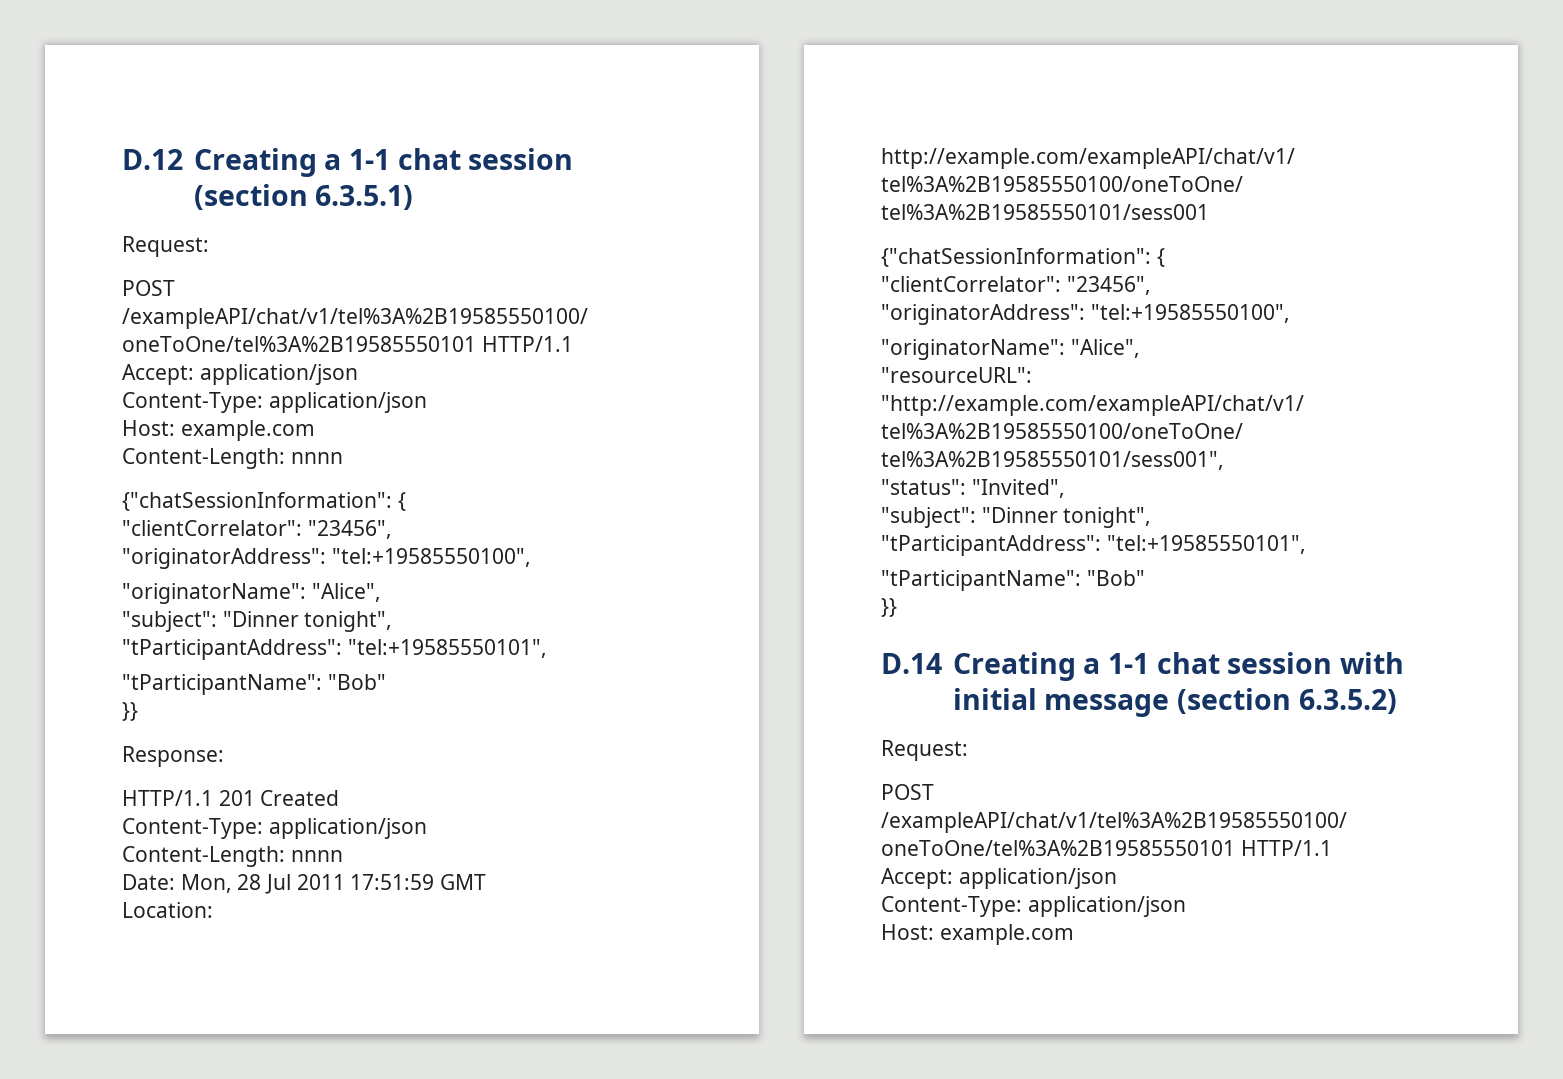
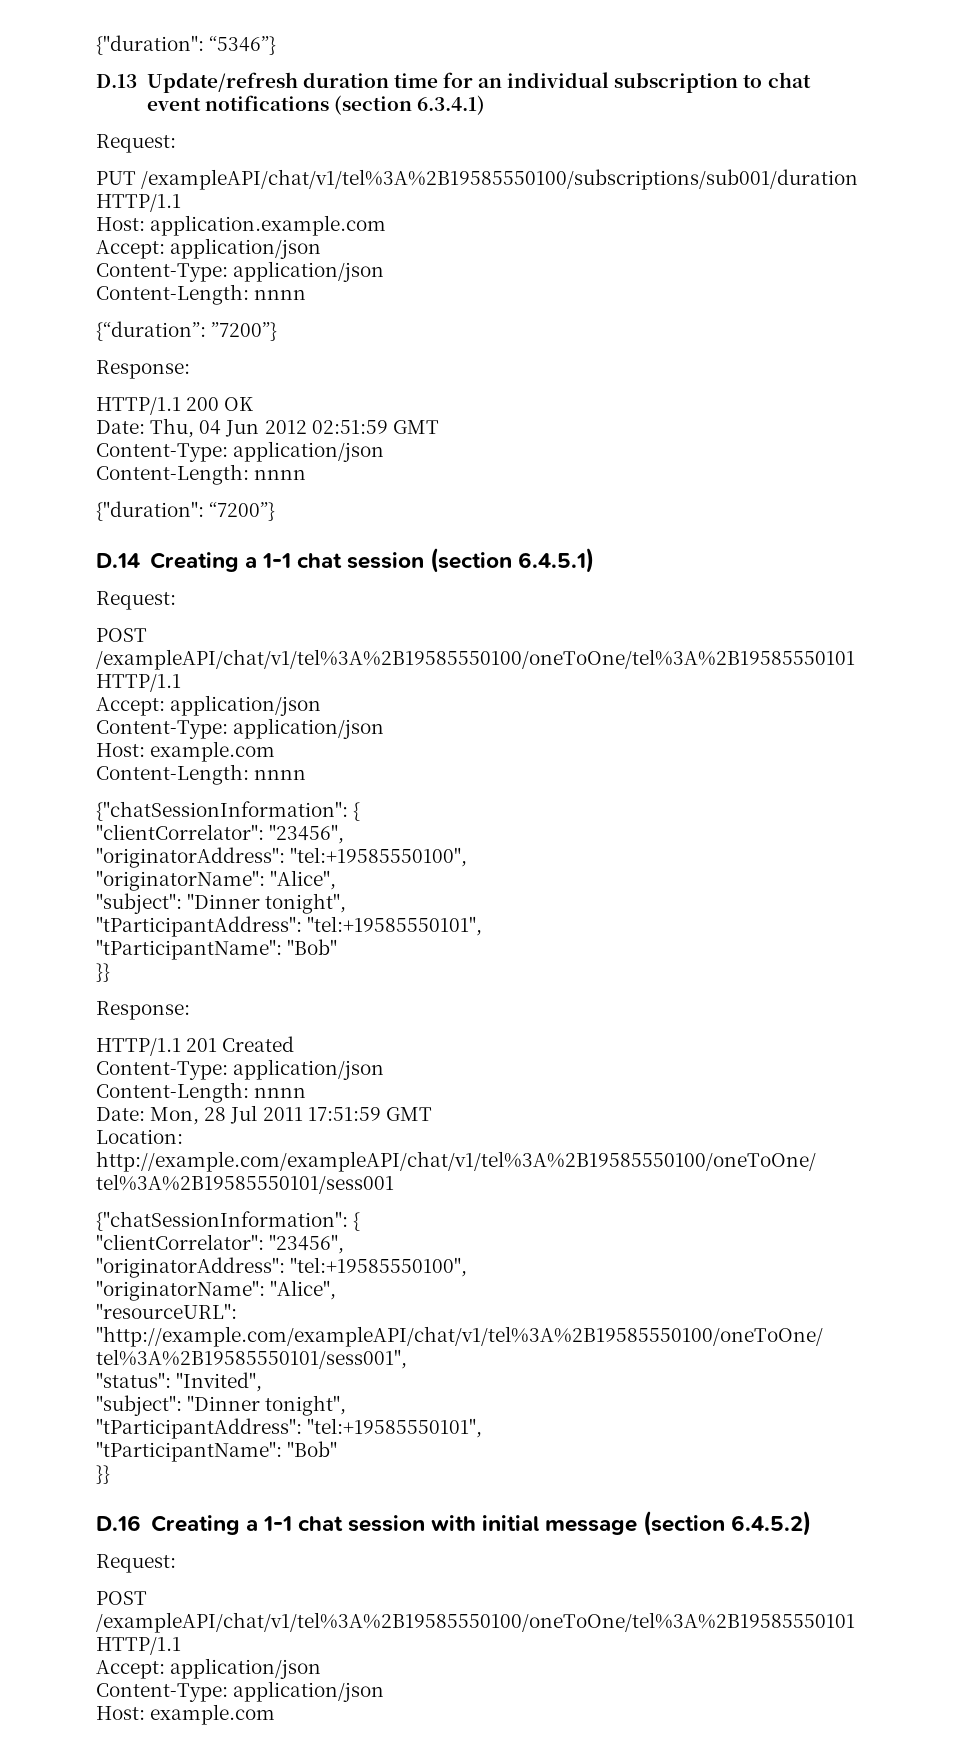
[122,149,183,170] D.12 -> [96,35,277,55] [96,72,811,93] [146,95,485,115] [96,134,176,153] [96,169,859,190] [96,194,181,212] [96,215,387,236] [96,238,322,259] [96,261,385,282] [96,284,307,305] [96,321,278,341] [96,360,190,379] [96,397,254,415] [96,418,439,438] [96,441,385,462] [96,464,307,485] [96,501,276,521] [96,553,140,568] {"duration": “5346”} // D.13 Update/refresh duration time for an individual subscription to chat event notifications (section 6.3.4.1) // Request: // PUT /exampleAPI/chat/v1/tel%3A%2B19585550100/subscriptions/sub001/duration HTTP/1.1 // Host: application.example.com // Accept: application/json // Content-Type: application/json // Content-Length: nnnn // {“duration”: ”7200”} // Response: // HTTP/1.1 200 OK // Date: Thu, 04 Jun 2012 02:51:59 GMT // Content-Type: application/json // Content-Length: nnnn // {"duration": “7200”} // D.14
[315,185,414,210] 6.3.5.1) -> [517,548,594,573] 6.4.5.1)
[881,653,942,674] D.14 -> [96,1515,141,1531] D.16
[1298,689,1397,714] 6.3.5.2) -> [731,1511,812,1536] 6.4.5.2)

